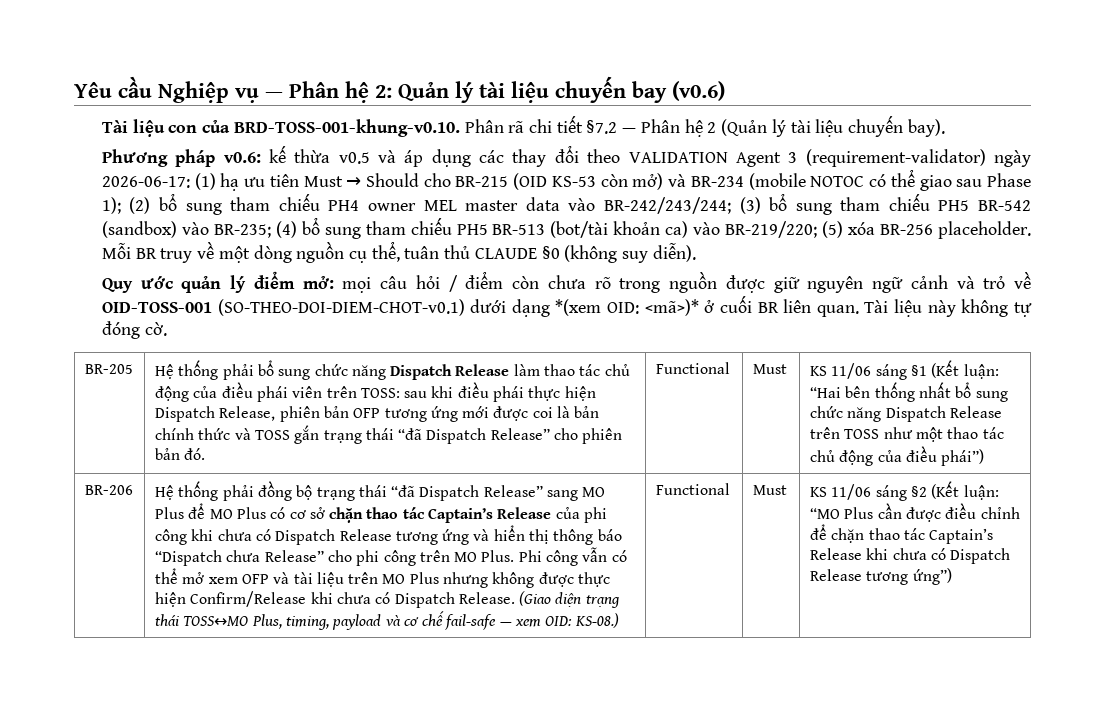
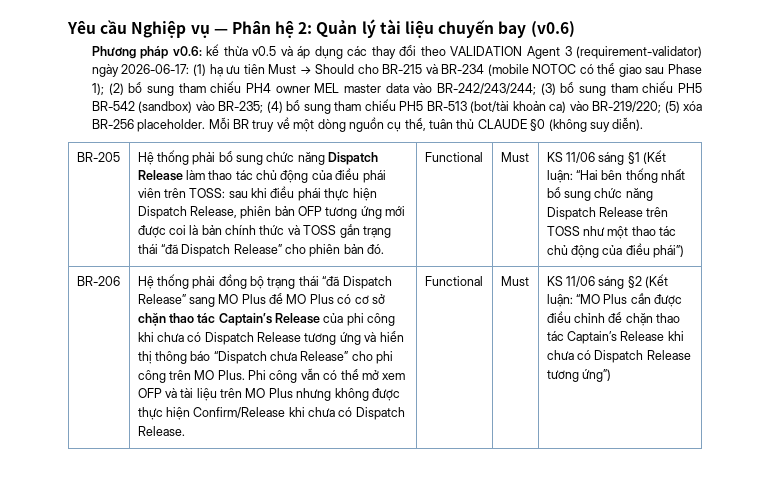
[101,115,945,137] // Tài liệu con của BRD-TOSS-001-khung-v0.10. Phân rã chi tiết §7.2 — Phân hệ 2 (Quản lý tài liệu chuyến bay). -> (575, 29) none
[513,173,664,190] (OID KS-53 còn mở) -> (423, 69) none
[101,271,1031,293] [101,295,1032,317] [101,321,167,339] // Quy ước quản lý điểm mở: mọi câu hỏi / điểm còn chưa rõ trong nguồn được giữ nguyên ngữ cảnh và trỏ về OID-TOSS-001 (SO-THEO-DOI-DIEM-CHOT-v0.1) dưới dạng *(xem OID: <mã>)* ở cuối BR liên quan. Tài liệu này không tự đóng cờ. -> (644, 124) none
[519,591,620,608] [154,611,619,630] (Giao diện trạng thái TOSS↔MO Plus, timing, payload và cơ chế fail-safe — xem OID: KS-08.) -> (185, 431) none

